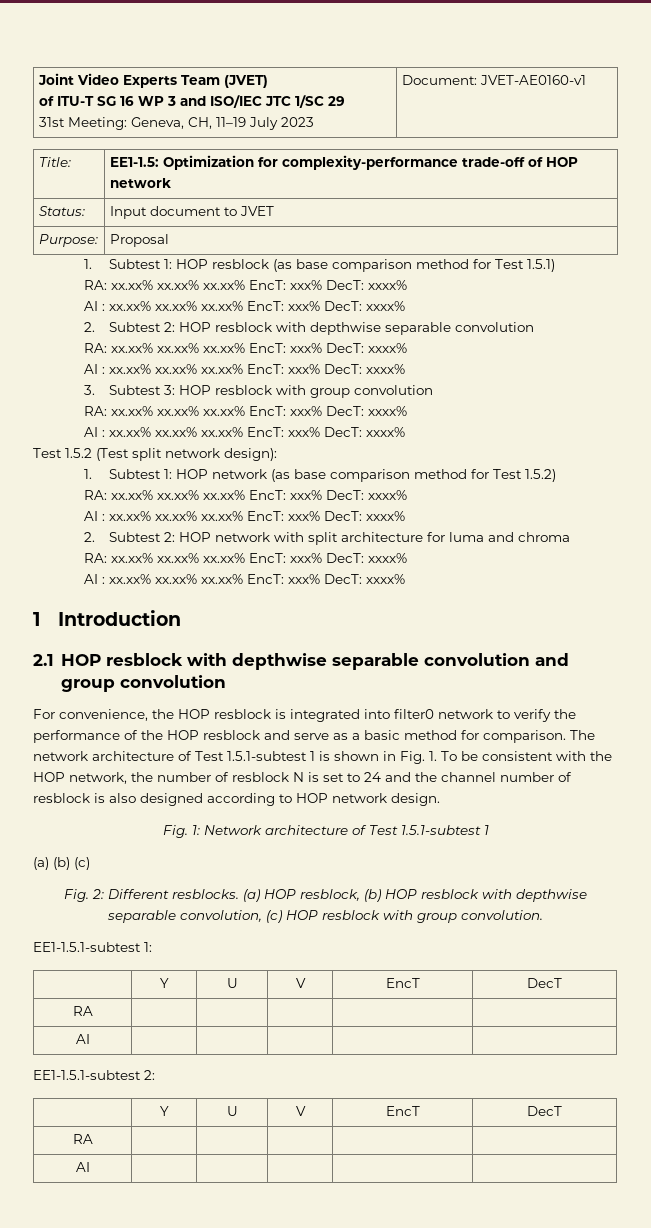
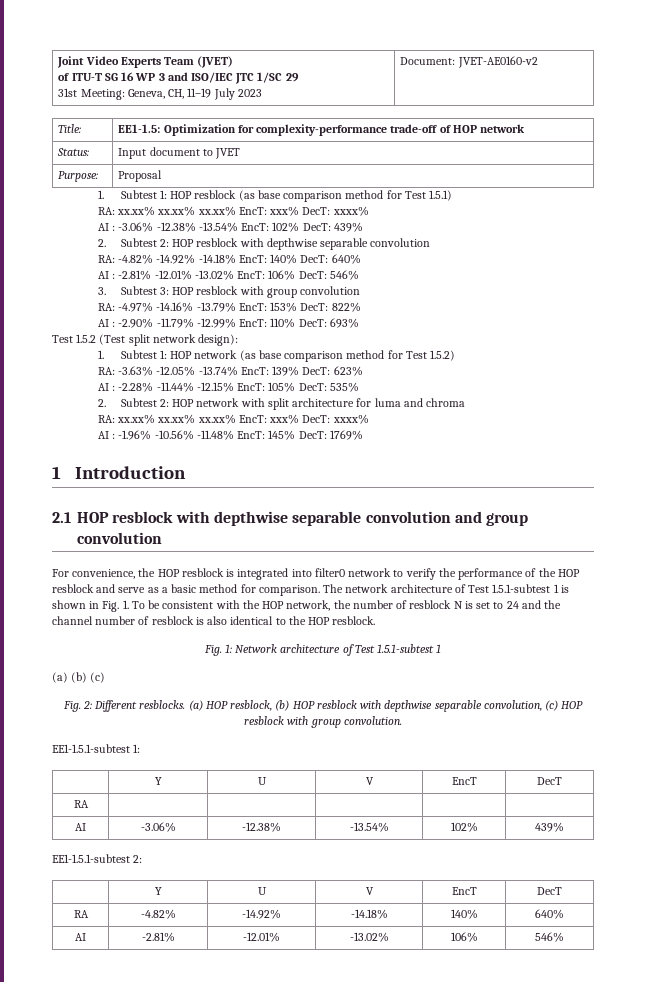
[479,75,586,85] JVET-AE0160-v1 -> [457,56,538,68] JVET-AE0160-v2
[108,301,405,311] xx.xx% xx.xx% xx.xx% EncT: xxx% DecT: xxxx% -> [118,222,363,232] -3.06% -12.38% -13.54% EncT: 102% DecT: 439%
[110,343,407,353] [83,364,405,374] xx.xx% xx.xx% xx.xx% EncT: xxx% DecT: xxxx% // AI : xx.xx% xx.xx% xx.xx% EncT: xxx% DecT: xxxx% -> [118,254,361,264] [97,270,359,280] -4.82% -14.92% -14.18% EncT: 140% DecT: 640% // AI : -2.81% -12.01% -13.02% EncT: 106% DecT: 546%
[110,406,407,416] [83,427,405,437] xx.xx% xx.xx% xx.xx% EncT: xxx% DecT: xxxx% // AI : xx.xx% xx.xx% xx.xx% EncT: xxx% DecT: xxxx% -> [118,302,361,312] [97,318,359,328] -4.97% -14.16% -13.79% EncT: 153% DecT: 822% // AI : -2.90% -11.79% -12.99% EncT: 110% DecT: 693%
[110,490,407,500] [83,511,405,521] xx.xx% xx.xx% xx.xx% EncT: xxx% DecT: xxxx% // AI : xx.xx% xx.xx% xx.xx% EncT: xxx% DecT: xxxx% -> [118,366,363,376] [97,382,359,392] -3.63% -12.05% -13.74% EncT: 139% DecT: 623% // AI : -2.28% -11.44% -12.15% EncT: 105% DecT: 535%
[108,574,405,584] xx.xx% xx.xx% xx.xx% EncT: xxx% DecT: xxxx% -> [118,430,363,440] -1.96% -10.56% -11.48% EncT: 145% DecT: 1769%
[140,793,440,806] designed according to HOP network design. -> [230,616,376,625] identical to the HOP resblock.
(90, 1039) | | | | -> [140,822,176,832] [242,822,281,832] [349,822,389,832] [450,822,478,832] [535,822,564,832] -3.06% | -12.38% | -13.54% | 102% | 439%
[75,1162,90,1172] | | | | // AI | | | | | -> [140,909,176,919] [242,909,281,919] [350,909,388,919] [450,909,478,919] [535,909,564,919] [75,933,86,941] [141,932,175,942] [243,932,280,942] [349,932,389,942] [450,932,478,942] [535,932,564,942] -4.82% | -14.92% | -14.18% | 140% | 640% // AI | -2.81% | -12.01% | -13.02% | 106% | 546%

